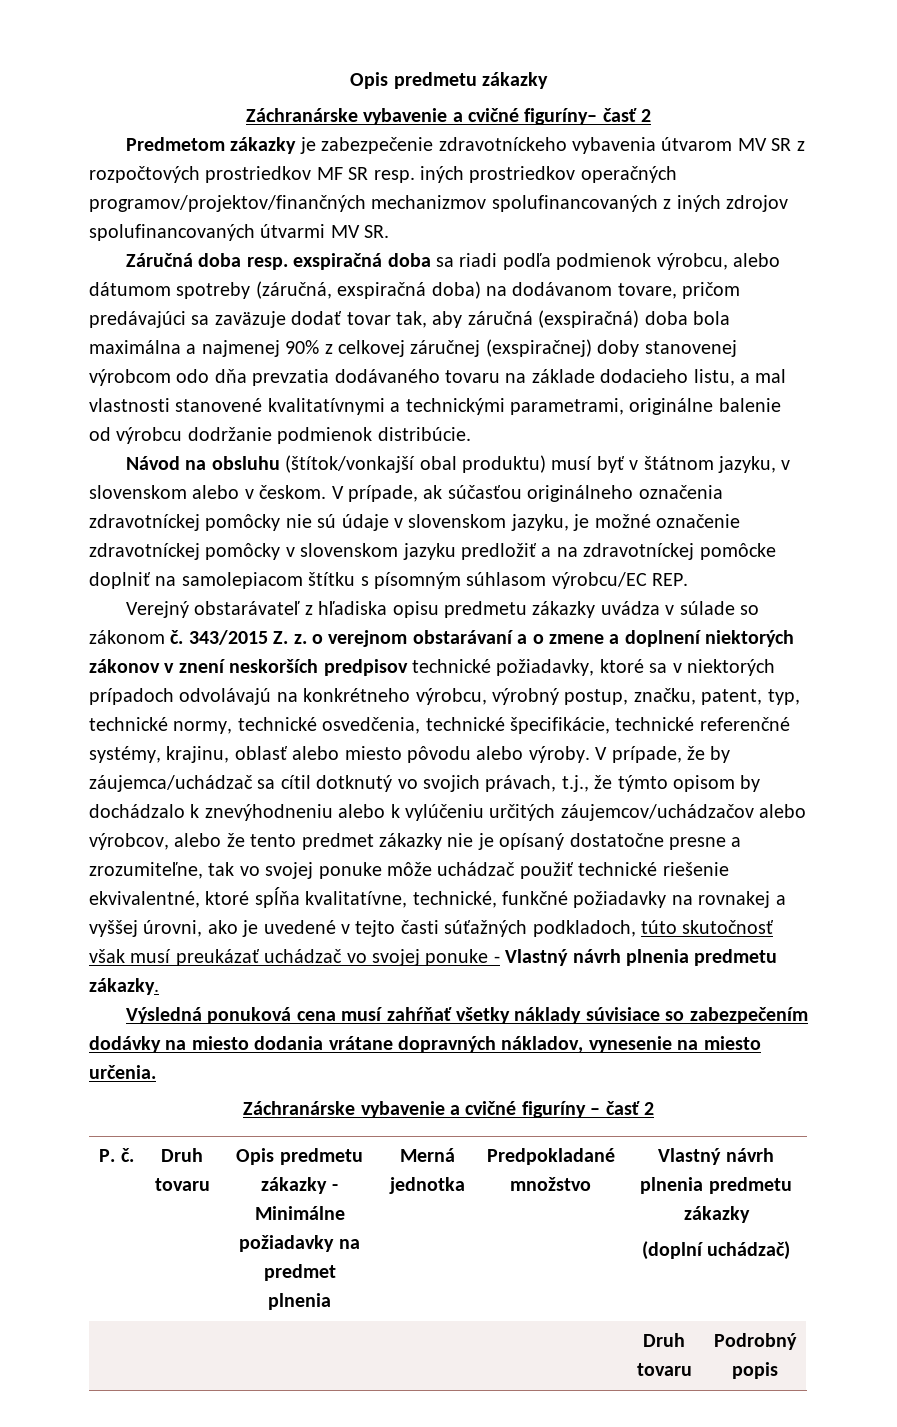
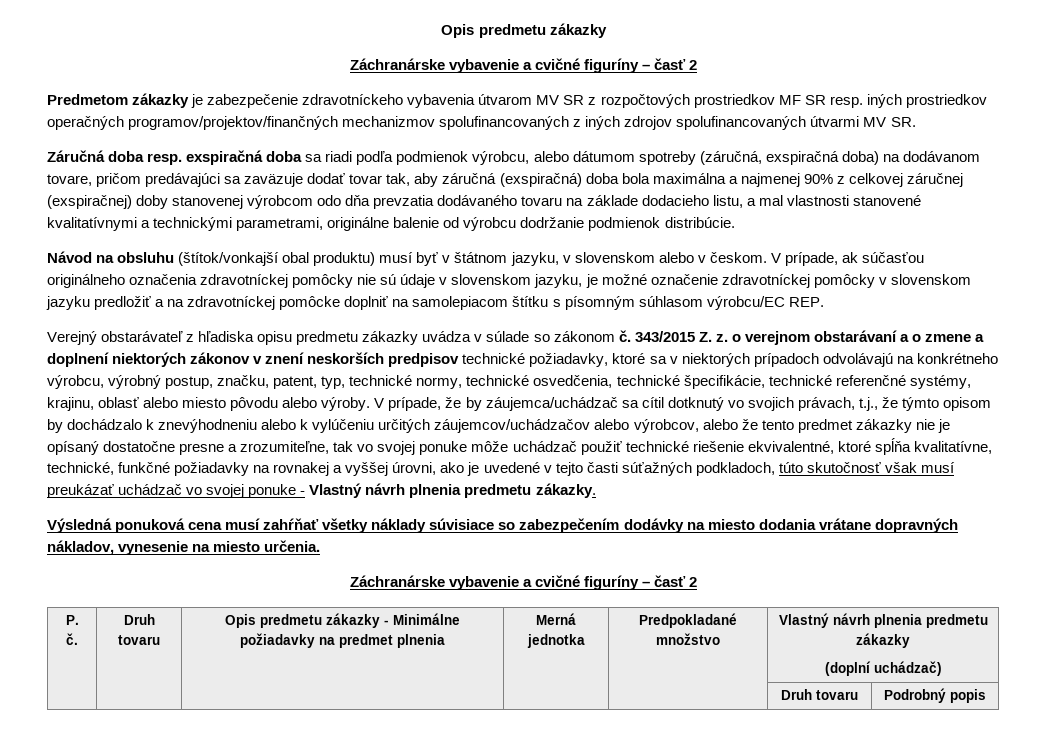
[524,108,598,125] figuríny– -> [584,58,651,73] figuríny –

